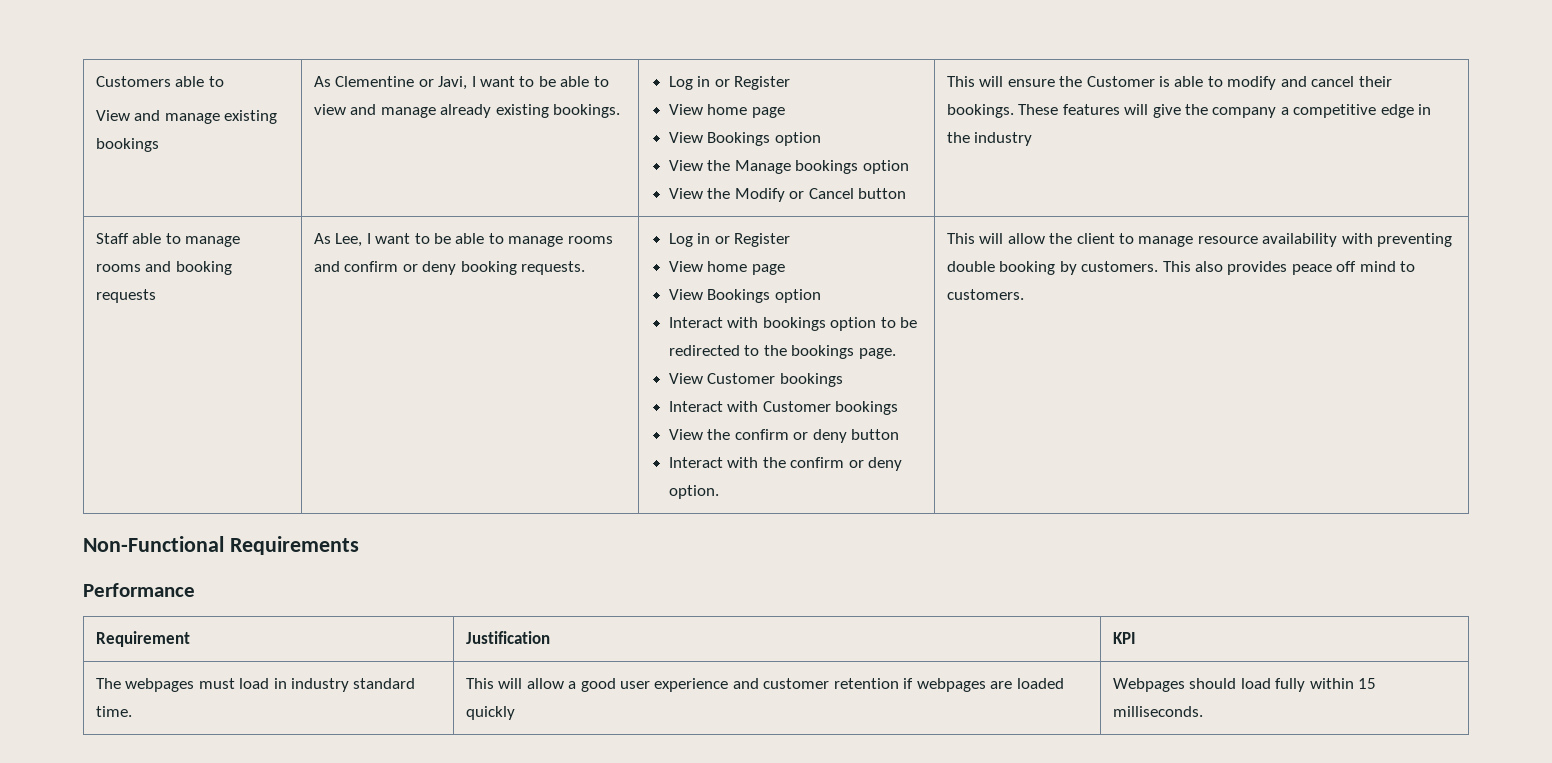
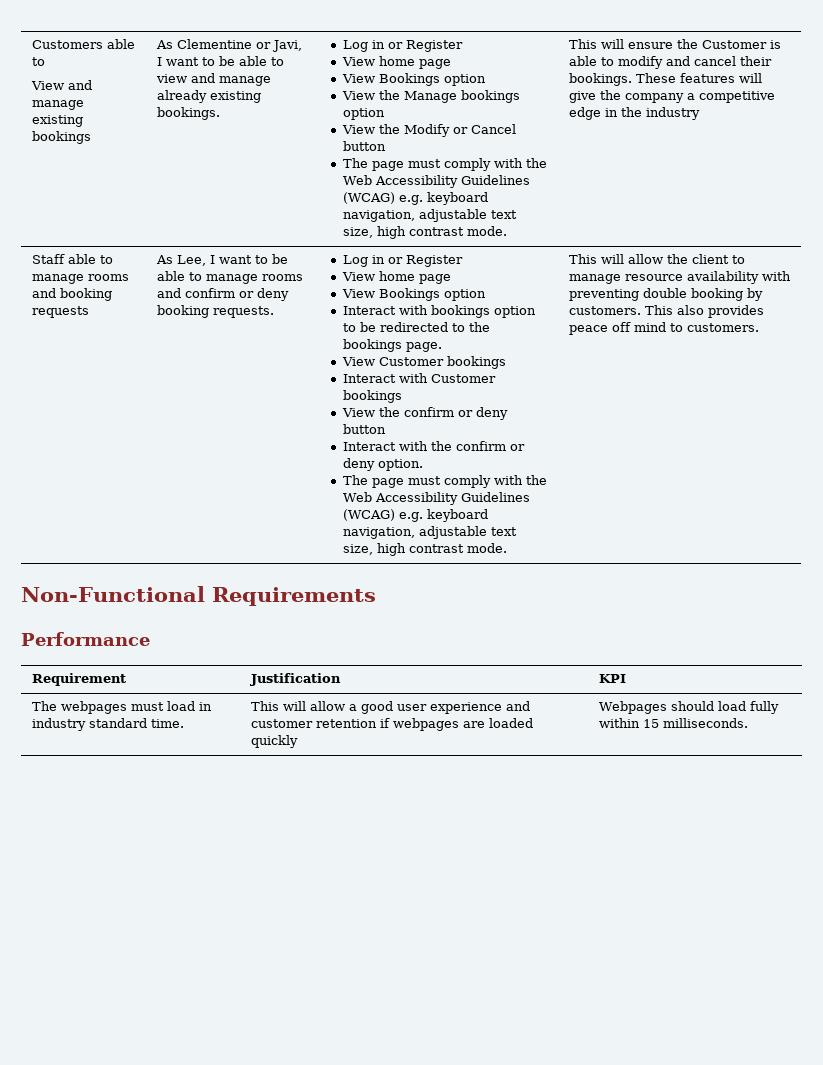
(907, 193) none -> [342,158,547,171] [342,175,530,188] [342,192,488,205] [342,209,517,222] [342,226,507,239] // The page must comply with the Web Accessibility Guidelines (WCAG) e.g. keyboard navigation, adjustable text size, high contrast mode.
(719, 492) none -> [342,475,547,488] [342,492,530,505] [342,509,488,522] [342,526,517,539] [342,543,507,556] // The page must comply with the Web Accessibility Guidelines (WCAG) e.g. keyboard navigation, adjustable text size, high contrast mode.

